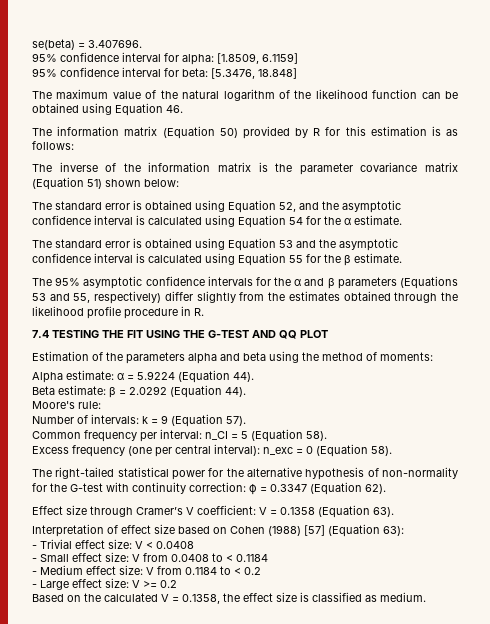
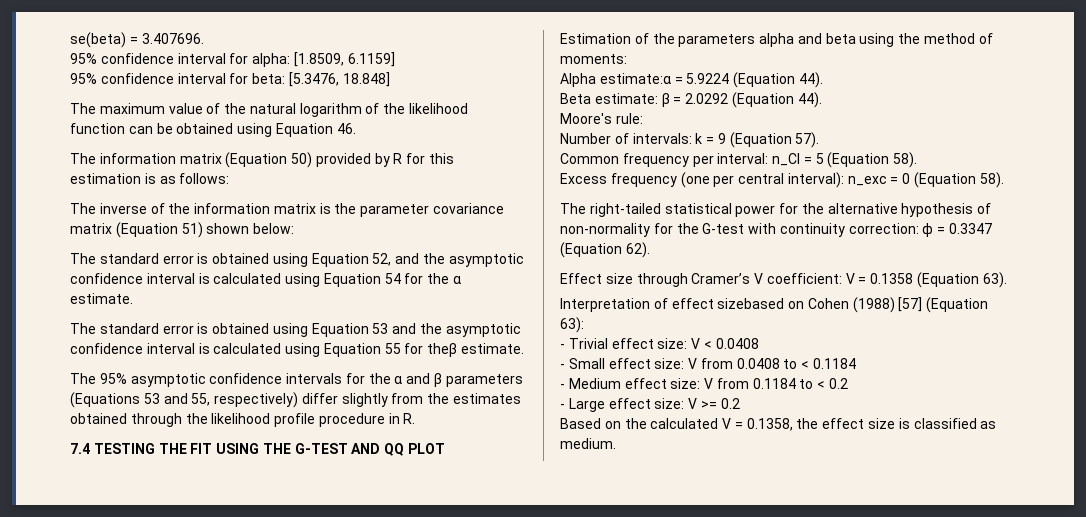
[324,254,351,266] the β -> [427,343,458,357] theβ
[66,370,124,380] estimate: α -> [599,73,671,84] estimate:α
[154,524,210,534] size based -> [717,298,785,309] sizebased

